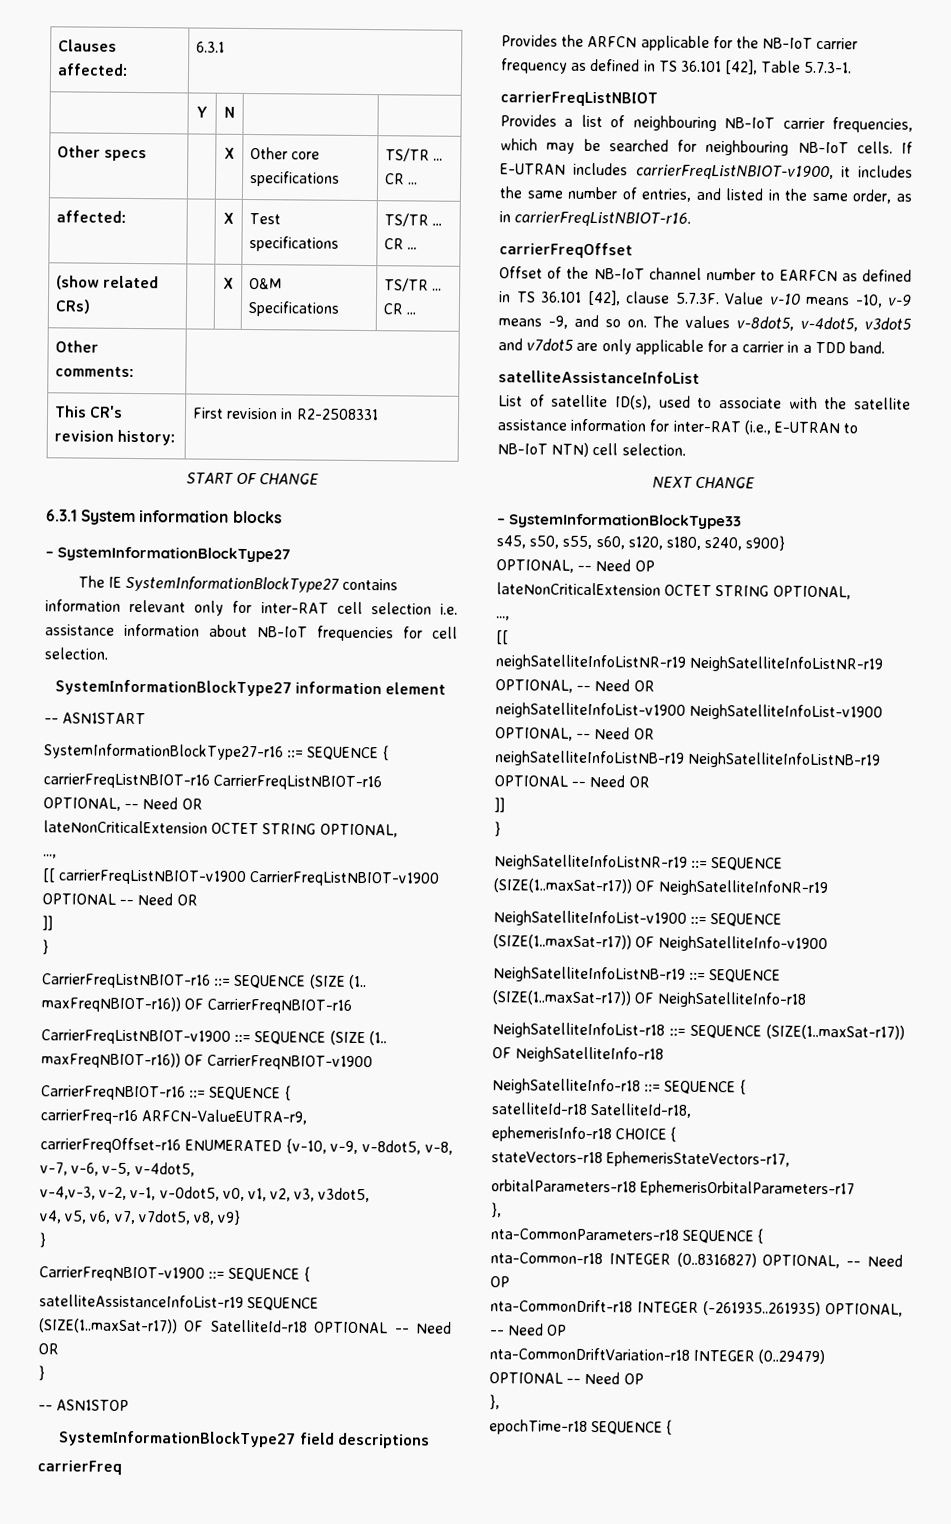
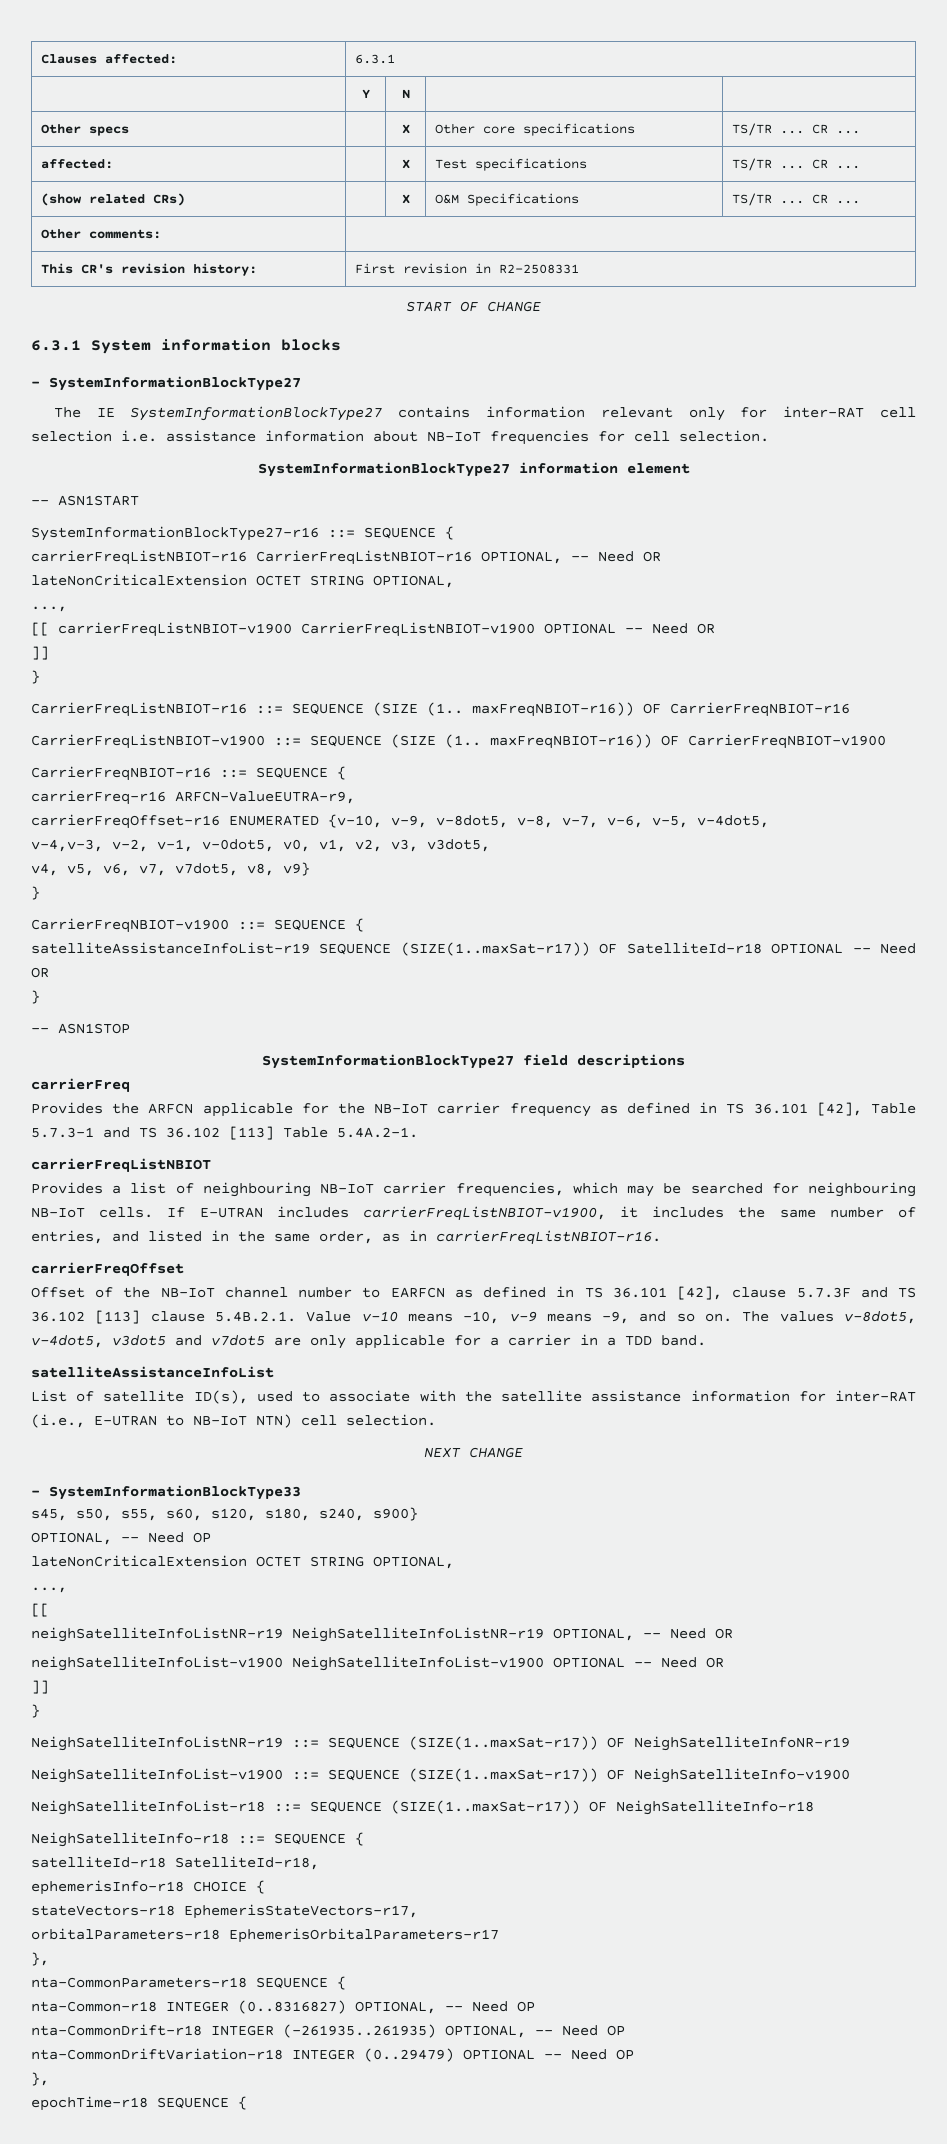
[804,61,853,74] 5.7.3-1. -> [31,1126,418,1140] 5.7.3-1 and TS 36.102 [113] Table 5.4A.2-1.
[675,292,720,305] 5.7.3F. -> [796,1287,917,1298] [31,1310,296,1324] 5.7.3F and TS 36.102 [113] clause 5.4B.2.1.
[495,727,655,741] [494,750,882,769] OPTIONAL, -- Need OR // neighSatelliteInfoListNB-r19 NeighSatelliteInfoListNB-r19 -> (544, 1663) none
[493,966,782,983] [492,990,807,1008] // NeighSatelliteInfoListNB-r19 ::= SEQUENCE (SIZE(1..maxSat-r17)) OF NeighSatelliteInfo-r18 -> (850, 1775) none

